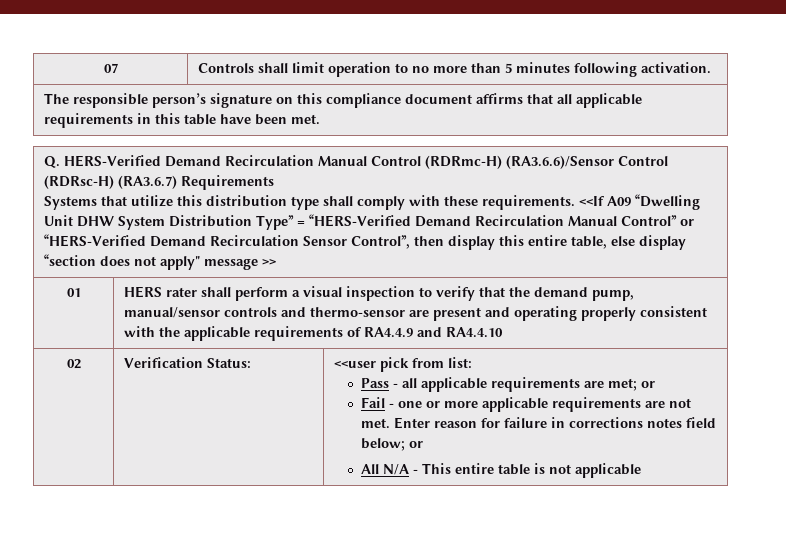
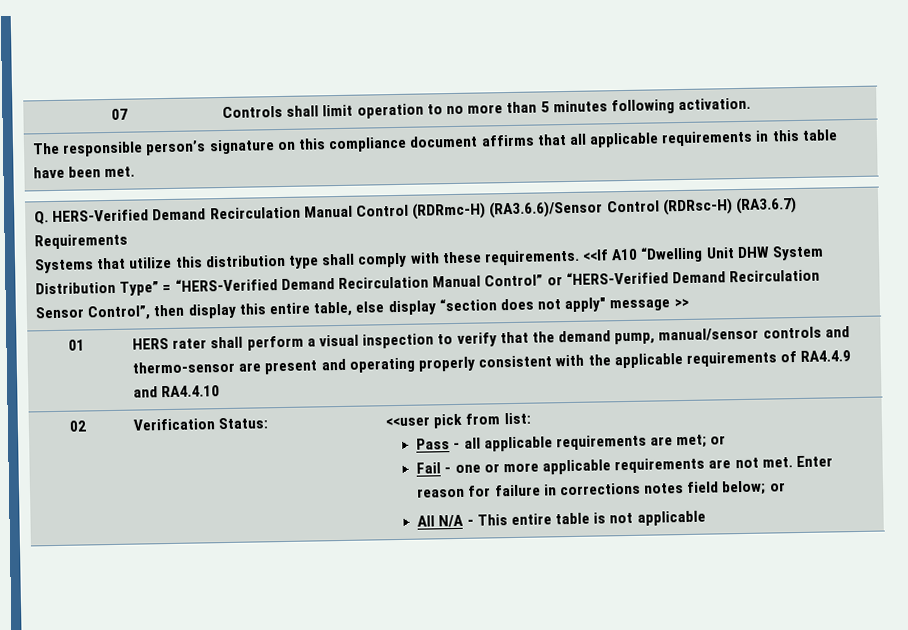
[606,196,631,206] A09 -> [611,248,639,261] A10

